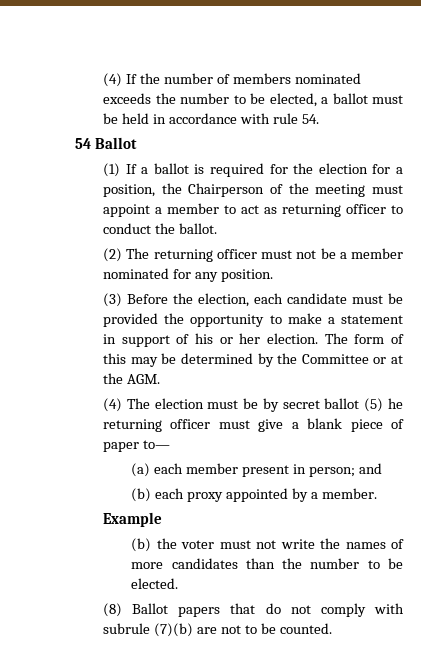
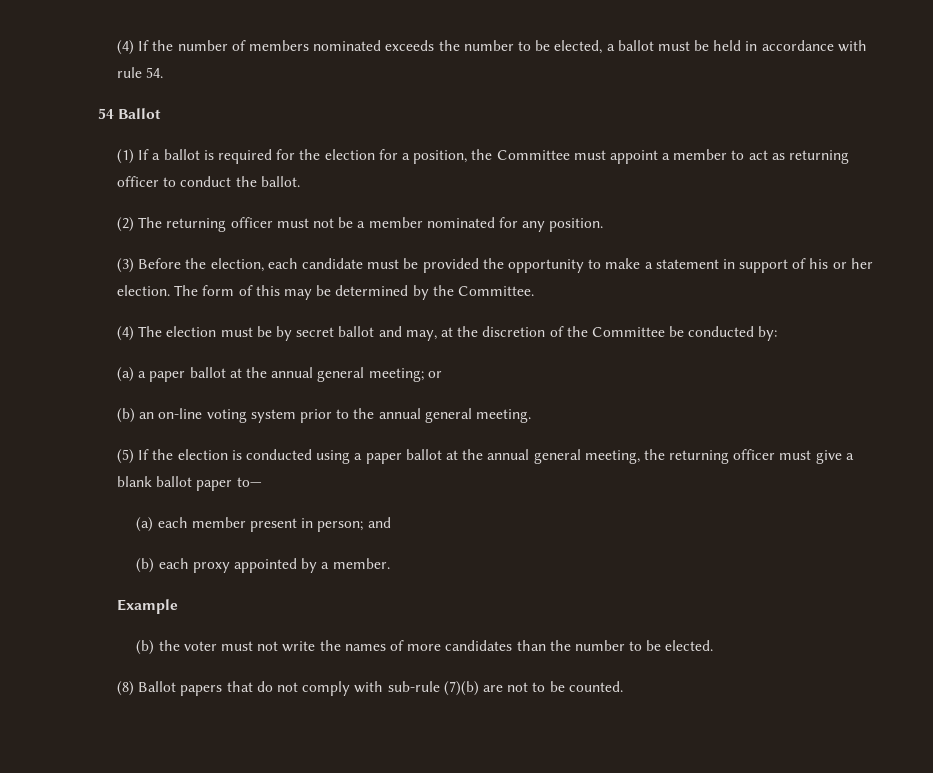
[188,183,366,197] Chairperson of the meeting -> [496,150,570,160] Committee
[301,354,403,364] [103,373,160,384] Committee or at the AGM. -> [457,286,534,296] Committee.
[364,398,404,412] (5) he -> [378,326,778,341] [117,367,442,382] [117,408,531,423] [117,449,665,464] and may, at the discretion of the Committee be conducted by: // (a) a paper ballot at the annual general meeting; or // (b) an on-line voting system prior to the annual general meeting. // (5) If the election is conducted using a paper ballot at the annual general meeting, the
[350,419,404,432] piece of -> [156,476,193,487] ballot
[103,623,151,634] subrule -> [387,681,440,692] sub-rule

